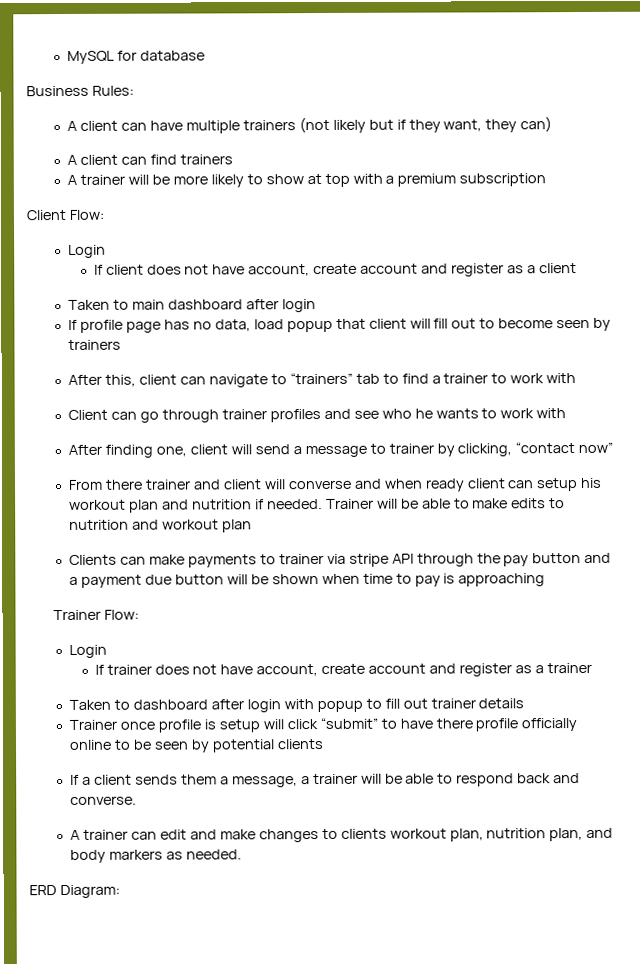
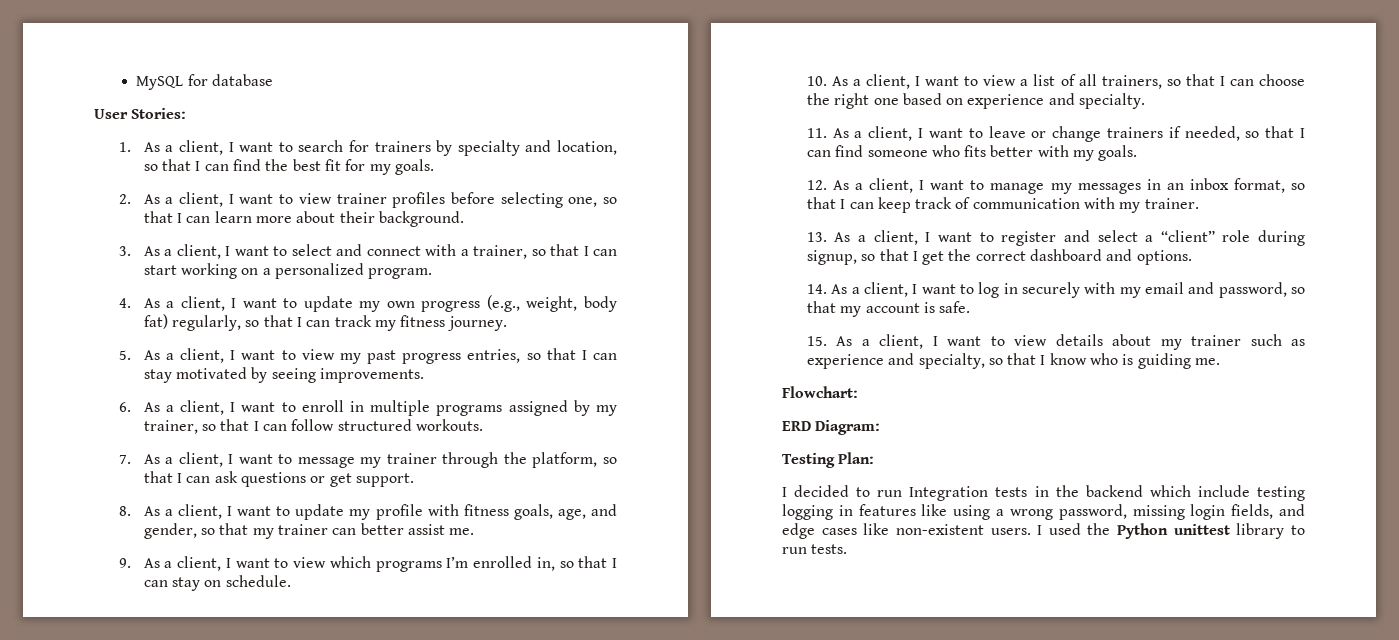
[26,85,134,97] [67,116,553,134] [67,154,234,165] [67,173,547,188] [26,209,104,221] [68,244,107,258] [93,263,577,277] [68,299,316,313] [68,317,611,333] [68,339,122,350] [68,372,577,388] [68,408,567,423] [68,441,614,458] [68,477,603,492] [69,498,566,513] [69,519,253,533] [69,552,612,568] [69,573,546,588] [53,609,140,621] [69,644,108,658] [94,662,592,677] [69,698,525,713] [69,717,578,733] [69,738,324,753] [70,773,581,788] [70,795,138,805] [70,827,614,843] [70,849,243,863] [29,884,120,899] Business Rules: // A client can have multiple trainers (not likely but if they want, they can) // A client can find trainers // A trainer will be more likely to show at top with a premium subscription // Client Flow: // Login // If client does not have account, create account and register as a client // Taken to main dashboard after login // If profile page has no data, load popup that client will fill out to become seen by trainers // After this, client can navigate to “trainers” tab to find a trainer to work with // Client can go through trainer profiles and see who he wants to work with // After finding one, client will send a message to trainer by clicking, “contact now” // From there trainer and client will converse and when ready client can setup his workout plan and nutrition if needed. Trainer will be able to make edits to nutrition and workout plan // Clients can make payments to trainer via stripe API through the pay button and a payment due button will be shown when time to pay is approaching // Trainer Flow: // Login // If trainer does not have account, create account and register as a trainer // Taken to dashboard after login with popup to fill out trainer details // Trainer once profile is setup will click “submit” to have there profile officially online to be seen by potential clients // If a client sends them a message, a trainer will be able to respond back and converse. // A trainer can edit and make changes to clients workout plan, nutrition plan, and body markers as needed. // ERD Diagram: -> [94,108,187,119] [118,140,617,156] [143,159,434,175] [118,192,618,208] [143,211,464,227] [118,244,617,259] [143,263,433,279] [118,295,617,312] [143,314,507,331] [118,348,617,364] [143,367,424,383] [118,400,618,416] [143,419,483,434] [118,452,617,468] [143,471,414,487] [118,504,617,520] [143,523,475,539] [118,556,618,572] [143,575,291,591] [806,74,1306,89] [806,93,1146,109] [806,126,1305,142] [806,145,1138,161] [806,178,1305,194] [806,197,1199,213] [806,230,1305,246] [806,249,1192,265] [806,282,1305,298] [806,301,971,317] [806,334,1305,350] [806,353,1221,369] [782,386,858,398] [782,420,881,435] [782,452,875,468] [782,485,1305,501] [782,504,1305,520] [782,523,1305,539] [782,544,848,554] User Stories: // 1. As a client, I want to search for trainers by specialty and location, so that I can find the best fit for my goals. // 2. As a client, I want to view trainer profiles before selecting one, so that I can learn more about their background. // 3. As a client, I want to select and connect with a trainer, so that I can start working on a personalized program. // 4. As a client, I want to update my own progress (e.g., weight, body fat) regularly, so that I can track my fitness journey. // 5. As a client, I want to view my past progress entries, so that I can stay motivated by seeing improvements. // 6. As a client, I want to enroll in multiple programs assigned by my trainer, so that I can follow structured workouts. // 7. As a client, I want to message my trainer through the platform, so that I can ask questions or get support. // 8. As a client, I want to update my profile with fitness goals, age, and gender, so that my trainer can better assist me. // 9. As a client, I want to view which programs I’m enrolled in, so that I can stay on schedule. // 10. As a client, I want to view a list of all trainers, so that I can choose the right one based on experience and specialty. // 11. As a client, I want to leave or change trainers if needed, so that I can find someone who fits better with my goals. // 12. As a client, I want to manage my messages in an inbox format, so that I can keep track of communication with my trainer. // 13. As a client, I want to register and select a “client” role during signup, so that I get the correct dashboard and options. // 14. As a client, I want to log in securely with my email and password, so that my account is safe. // 15. As a client, I want to view details about my trainer such as experience and specialty, so that I know who is guiding me. // Flowchart: // ERD Diagram: // Testing Plan: // I decided to run Integration tests in the backend which include testing logging in features like using a wrong password, missing login fields, and edge cases like non-existent users. I used the Python unittest library to run tests.

